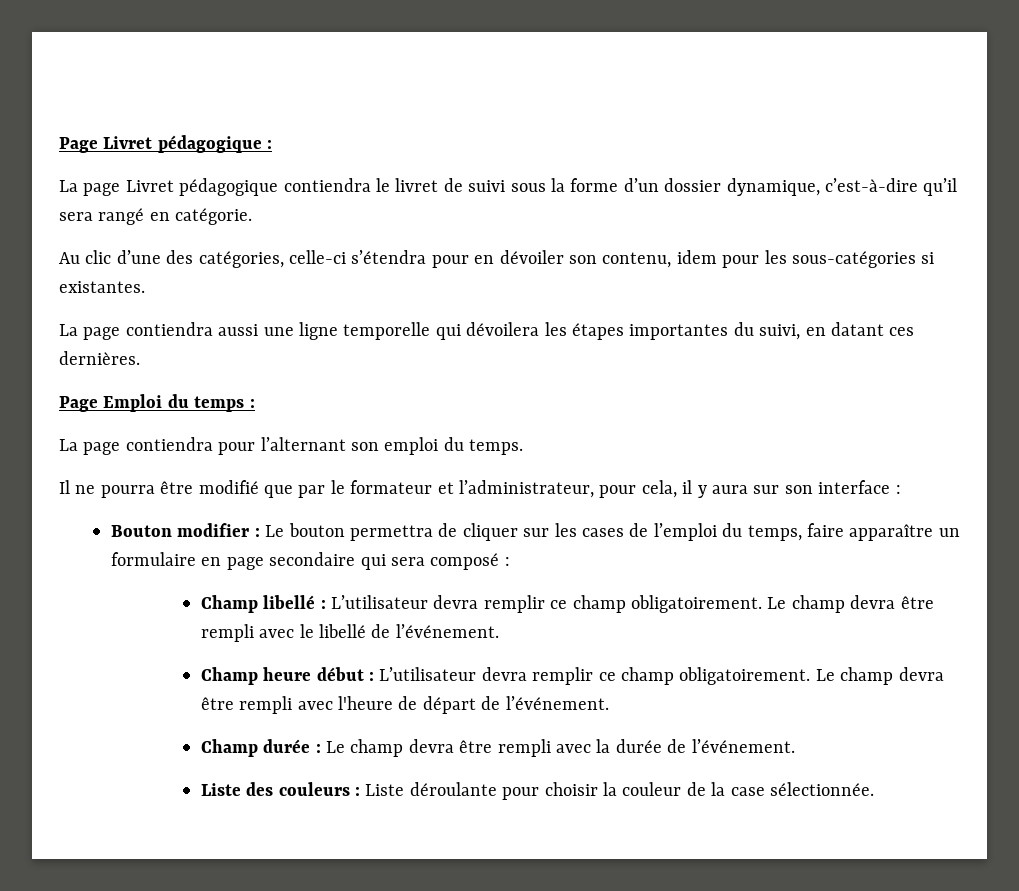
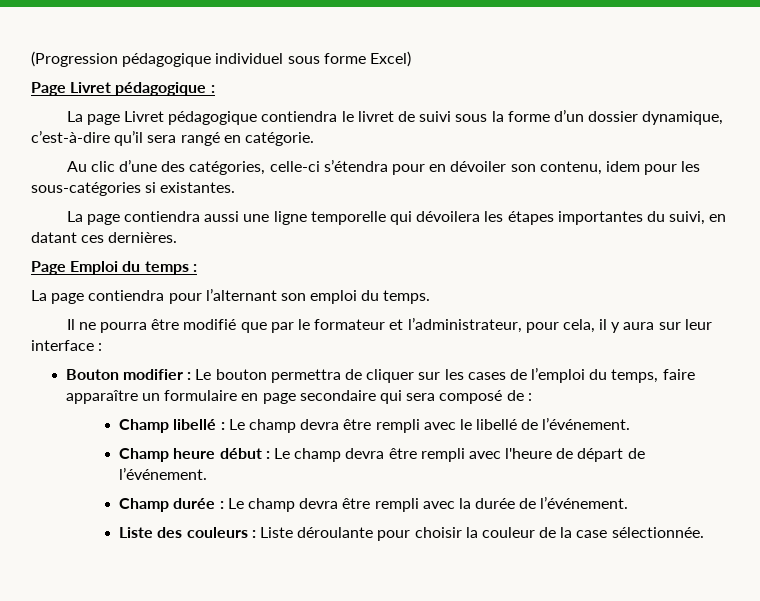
(59, 145) none -> [31,51,411,67] (Progression pédagogique individuel sous forme Excel) //
[784,485,813,494] son -> [684,319,712,330] leur
(500, 561) none -> [506,390,524,401] de
[331,595,763,613] L’utilisateur devra remplir ce champ obligatoirement. -> (225, 426) none
[379,667,811,685] L’utilisateur devra remplir ce champ obligatoirement. -> (270, 455) none

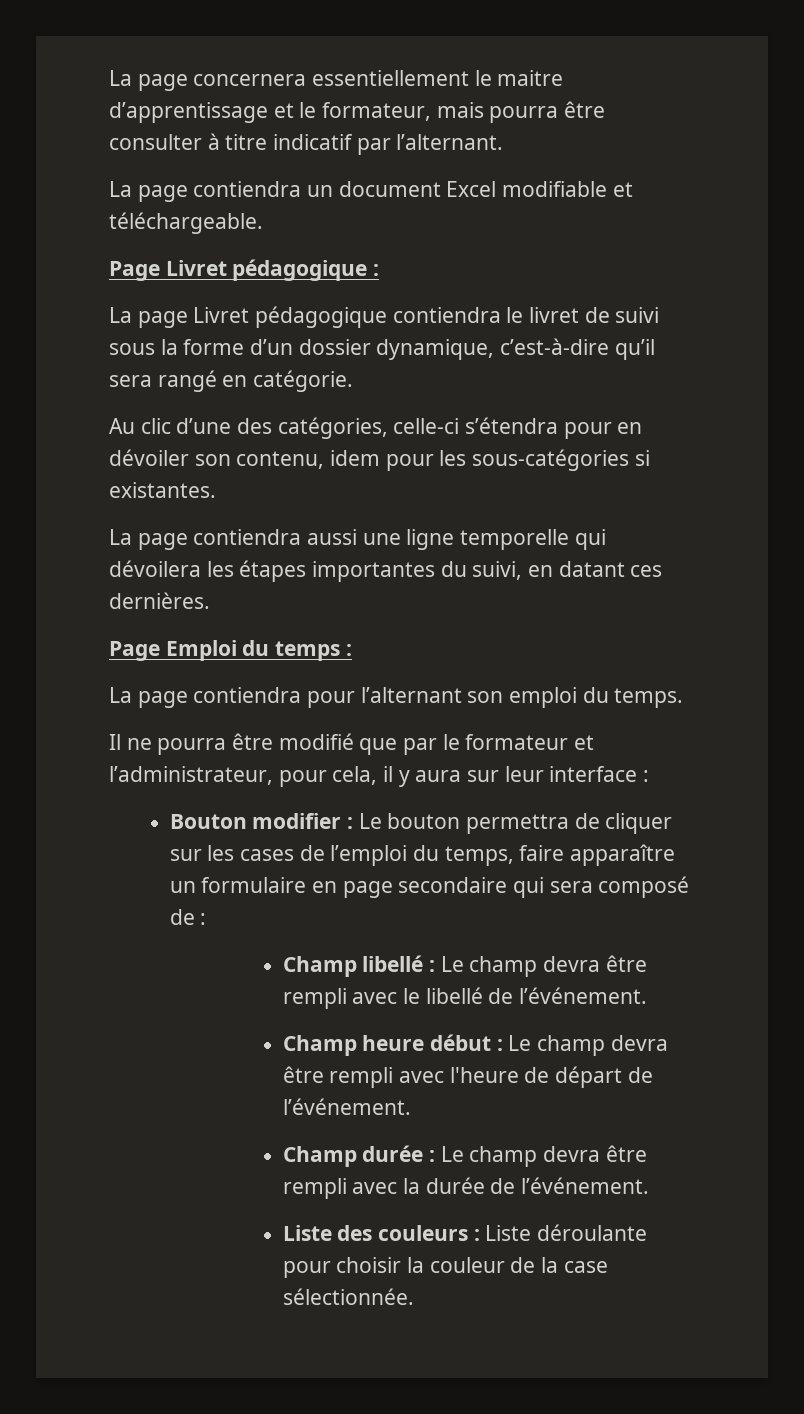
[31,51,411,67] (Progression pédagogique individuel sous forme Excel) -> [109,70,564,91] [109,101,606,123] [109,133,504,155] [109,181,633,202] [109,212,263,234] La page concernera essentiellement le maitre d’apprentissage et le formateur, mais pourra être consulter à titre indicatif par l’alternant. // La page contiendra un document Excel modifiable et téléchargeable.

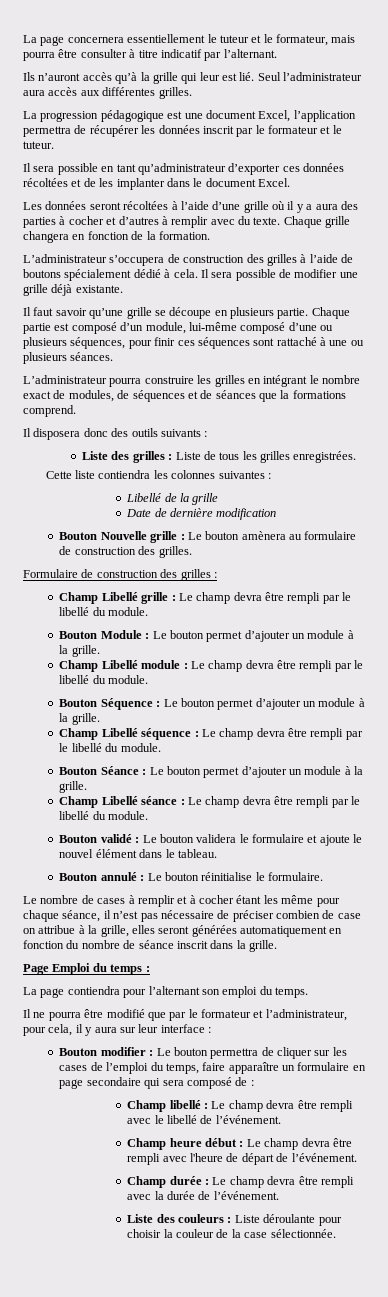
[497,70,564,86] [109,102,268,123] maitre d’apprentissage -> [219,35,249,43] tuteur
[109,181,633,202] [109,212,263,234] [109,259,380,281] [109,306,660,328] [109,338,655,360] [109,370,354,392] [109,417,643,439] [109,449,650,471] [109,482,216,498] [109,529,606,550] [109,560,663,582] [109,592,210,609] La page contiendra un document Excel modifiable et téléchargeable. // Page Livret pédagogique : // La page Livret pédagogique contiendra le livret de suivi sous la forme d’un dossier dynamique, c’est-à-dire qu’il sera rangé en catégorie. // Au clic d’une des catégories, celle-ci s’étendra pour en dévoiler son contenu, idem pour les sous-catégories si existantes. // La page contiendra aussi une ligne temporelle qui dévoilera les étapes importantes du suivi, en datant ces dernières. -> [23,72,363,84] [23,87,192,99] [23,110,356,122] [23,125,342,137] [23,141,54,149] [23,163,344,175] [23,178,290,190] [23,201,358,213] [23,216,351,228] [23,231,210,243] [23,254,353,266] [23,269,358,281] [23,284,123,296] [23,307,350,319] [23,322,333,334] [23,337,364,349] [23,352,114,364] [23,375,360,387] [23,390,346,402] [23,405,76,417] [23,428,208,440] [81,451,357,463] [45,470,271,479] [126,493,219,505] [126,508,277,520] [59,531,357,543] [59,546,192,558] [23,569,217,581] [59,592,352,604] [59,607,149,616] [59,630,354,642] [59,645,100,657] [59,660,364,672] [59,675,149,684] [59,698,365,710] [59,713,100,725] [59,728,363,740] [59,743,161,752] [59,766,364,778] [59,781,88,793] [59,796,361,808] [59,811,149,820] [59,834,363,846] [59,849,217,858] [59,872,323,881] [23,895,340,907] [23,910,361,922] [23,925,343,937] [23,940,277,952] Ils n’auront accès qu’à la grille qui leur est lié. Seul l’administrateur aura accès aux différentes grilles. // La progression pédagogique est une document Excel, l’application permettra de récupérer les données inscrit par le formateur et le tuteur. // Il sera possible en tant qu’administrateur d’exporter ces données récoltées et de les implanter dans le document Excel. // Les données seront récoltées à l’aide d’une grille où il y a aura des parties à cocher et d’autres à remplir avec du texte. Chaque grille changera en fonction de la formation. // L’administrateur s’occupera de construction des grilles à l’aide de boutons spécialement dédié à cela. Il sera possible de modifier une grille déjà existante. // Il faut savoir qu’une grille se découpe en plusieurs partie. Chaque partie est composé d’un module, lui-même composé d’une ou plusieurs séquences, pour finir ces séquences sont rattaché à une ou plusieurs séances. // L’administrateur pourra construire les grilles en intégrant le nombre exact de modules, de séquences et de séances que la formations comprend. // Il disposera donc des outils suivants : // Liste des grilles : Liste de tous les grilles enregistrées. // Cette liste contiendra les colonnes suivantes : // Libellé de la grille // Date de dernière modification // Bouton Nouvelle grille : Le bouton amènera au formulaire de construction des grilles. // Formulaire de construction des grilles : // Champ Libellé grille : Le champ devra être rempli par le libellé du module. // Bouton Module : Le bouton permet d’ajouter un module à la grille. // Champ Libellé module : Le champ devra être rempli par le libellé du module. // Bouton Séquence : Le bouton permet d’ajouter un module à la grille. // Champ Libellé séquence : Le champ devra être rempli par le libellé du module. // Bouton Séance : Le bouton permet d’ajouter un module à la grille. // Champ Libellé séance : Le champ devra être rempli par le libellé du module. // Bouton validé : Le bouton validera le formulaire et ajoute le nouvel élément dans le tableau. // Bouton annulé : Le bouton réinitialise le formulaire. // Le nombre de cases à remplir et à cocher étant les même pour chaque séance, il n’est pas nécessaire de préciser combien de case on attribue à la grille, elles seront générées automatiquement en fonction du nombre de séance inscrit dans la grille.

